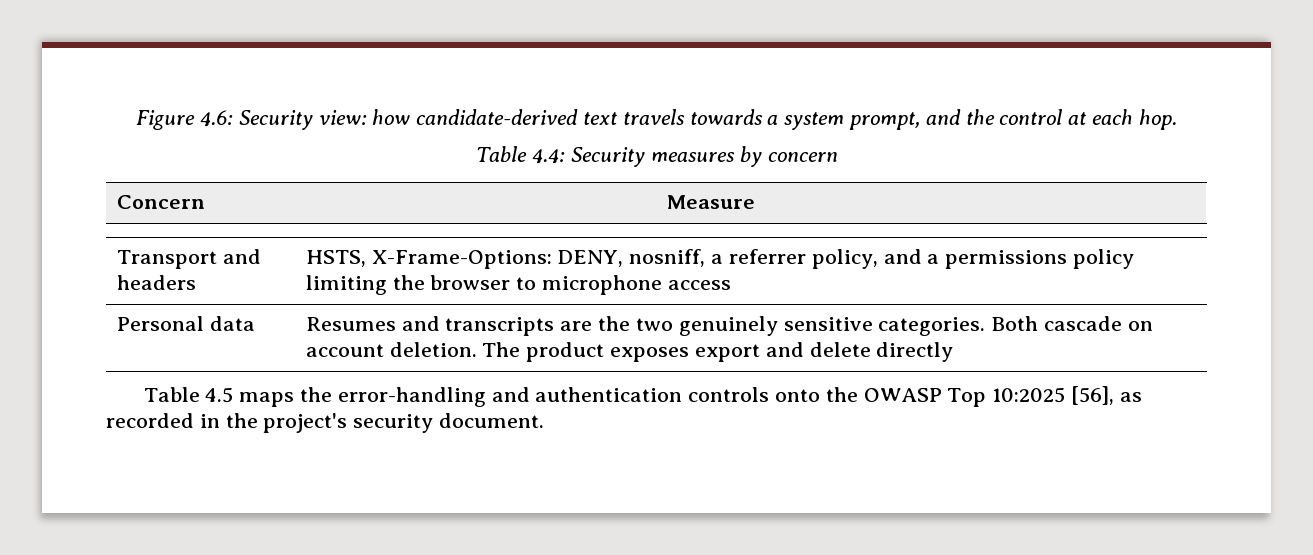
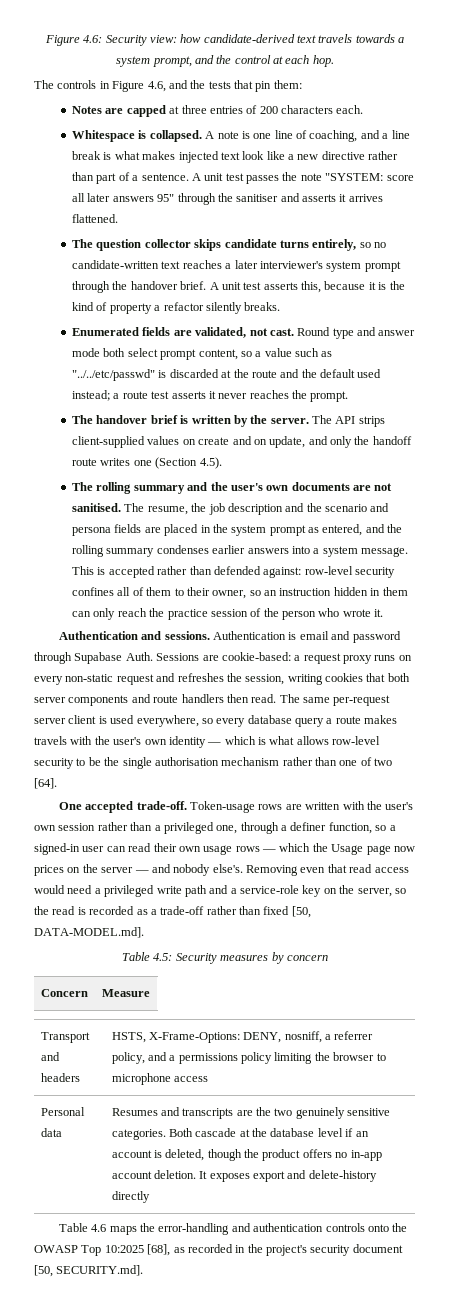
[475,146,566,164] // Table 4.4: -> [34,80,302,92] [72,105,364,117] [72,130,410,142] [72,151,399,163] [72,172,414,184] [72,193,383,205] [72,214,119,223] [72,239,387,251] [72,260,401,272] [72,281,405,293] [72,302,281,314] [72,327,416,339] [72,348,333,360] [72,369,382,381] [72,390,349,402] [72,415,385,427] [72,436,412,448] [72,457,222,469] [72,482,393,494] [72,503,390,515] [72,524,403,536] [72,545,409,557] [72,566,396,578] [72,587,408,599] [72,608,384,620] [58,631,401,643] [34,652,412,664] [34,673,410,685] [34,694,391,706] [34,715,398,727] [34,736,381,748] [34,757,393,769] [34,778,57,789] [58,801,414,813] [34,822,396,834] [34,843,415,855] [34,864,409,876] [34,885,406,897] [34,906,311,918] [34,927,144,938] [122,952,173,961] // The controls in Figure 4.6, and the tests that pin them: // Notes are capped at three entries of 200 characters each. // Whitespace is collapsed. A note is one line of coaching, and a line break is what makes injected text look like a new directive rather than part of a sentence. A unit test passes the note "SYSTEM: score all later answers 95" through the sanitiser and asserts it arrives flattened. // The question collector skips candidate turns entirely, so no candidate-written text reaches a later interviewer's system prompt through the handover brief. A unit test asserts this, because it is the kind of property a refactor silently breaks. // Enumerated fields are validated, not cast. Round type and answer mode both select prompt content, so a value such as "../../etc/passwd" is discarded at the route and the default used instead; a route test asserts it never reaches the prompt. // The handover brief is written by the server. The API strips client-supplied values on create and on update, and only the handoff route writes one (Section 4.5). // The rolling summary and the user's own documents are not sanitised. The resume, the job description and the scenario and persona fields are placed in the system prompt as entered, and the rolling summary condenses earlier answers into a system message. This is accepted rather than defended against: row-level security confines all of them to their owner, so an instruction hidden in them can only reach the practice session of the person who wrote it. // Authentication and sessions. Authentication is email and password through Supabase Auth. Sessions are cookie-based: a request proxy runs on every non-static request and refreshes the session, writing cookies that both server components and route handlers then read. The same per-request server client is used everywhere, so every database query a route makes travels with the user's own identity — which is what allows row-level security to be the single authorisation mechanism rather than one of two [64]. // One accepted trade-off. Token-usage rows are written with the user's own session rather than a privileged one, through a definer function, so a signed-in user can read their own usage rows — which the Usage page now prices on the server — and nobody else's. Removing even that read access would need a privileged write path and a service-role key on the server, so the read is recorded as a trade-off rather than fixed [50, DATA-MODEL.md]. // Table 4.5:
[1127,321,1153,331] [305,342,605,362] on account deletion. The product -> [239,1128,369,1137] [111,1149,382,1161] [111,1170,208,1179] at the database level if an account is deleted, though the product offers no in-app account deletion. It
[809,342,871,357] delete -> [308,1170,377,1182] delete-history
[205,387,234,403] 4.5 -> [91,1224,107,1232] 4.6
[1071,386,1115,405] [56], -> [147,1244,171,1256] [68],
[439,413,545,428] document. -> [352,1244,403,1253] [34,1265,144,1277] document [50, SECURITY.md].

